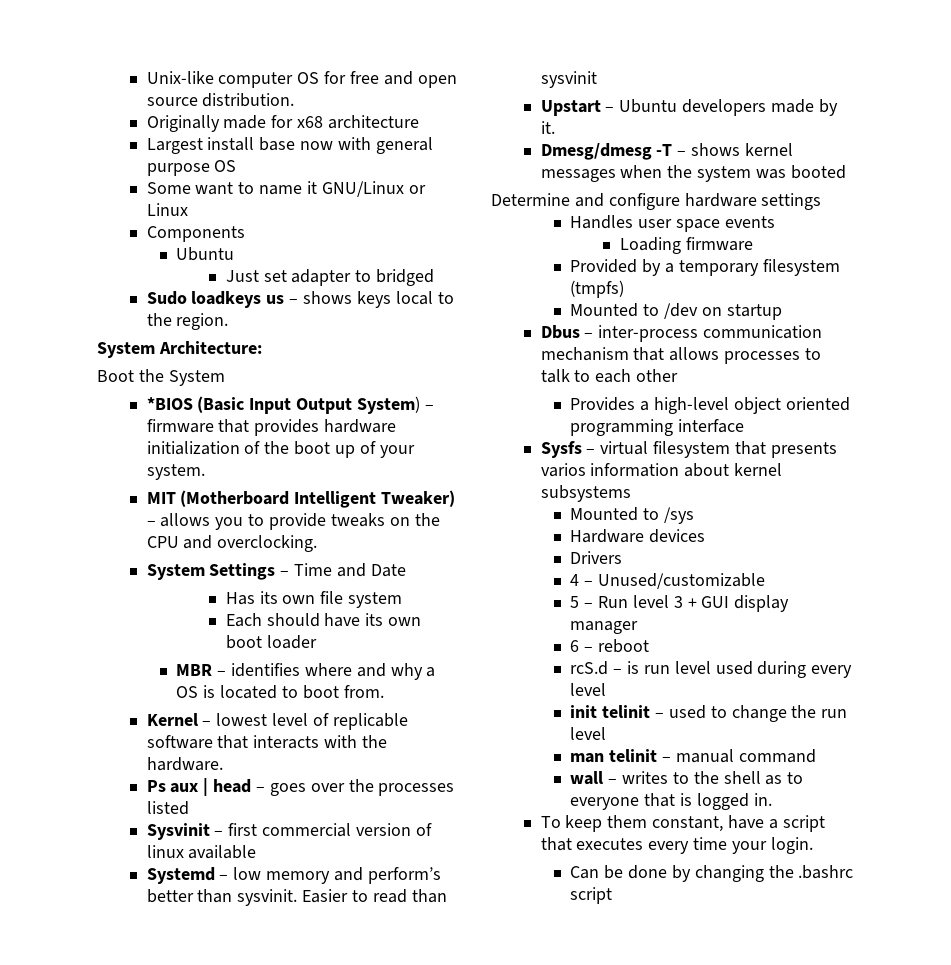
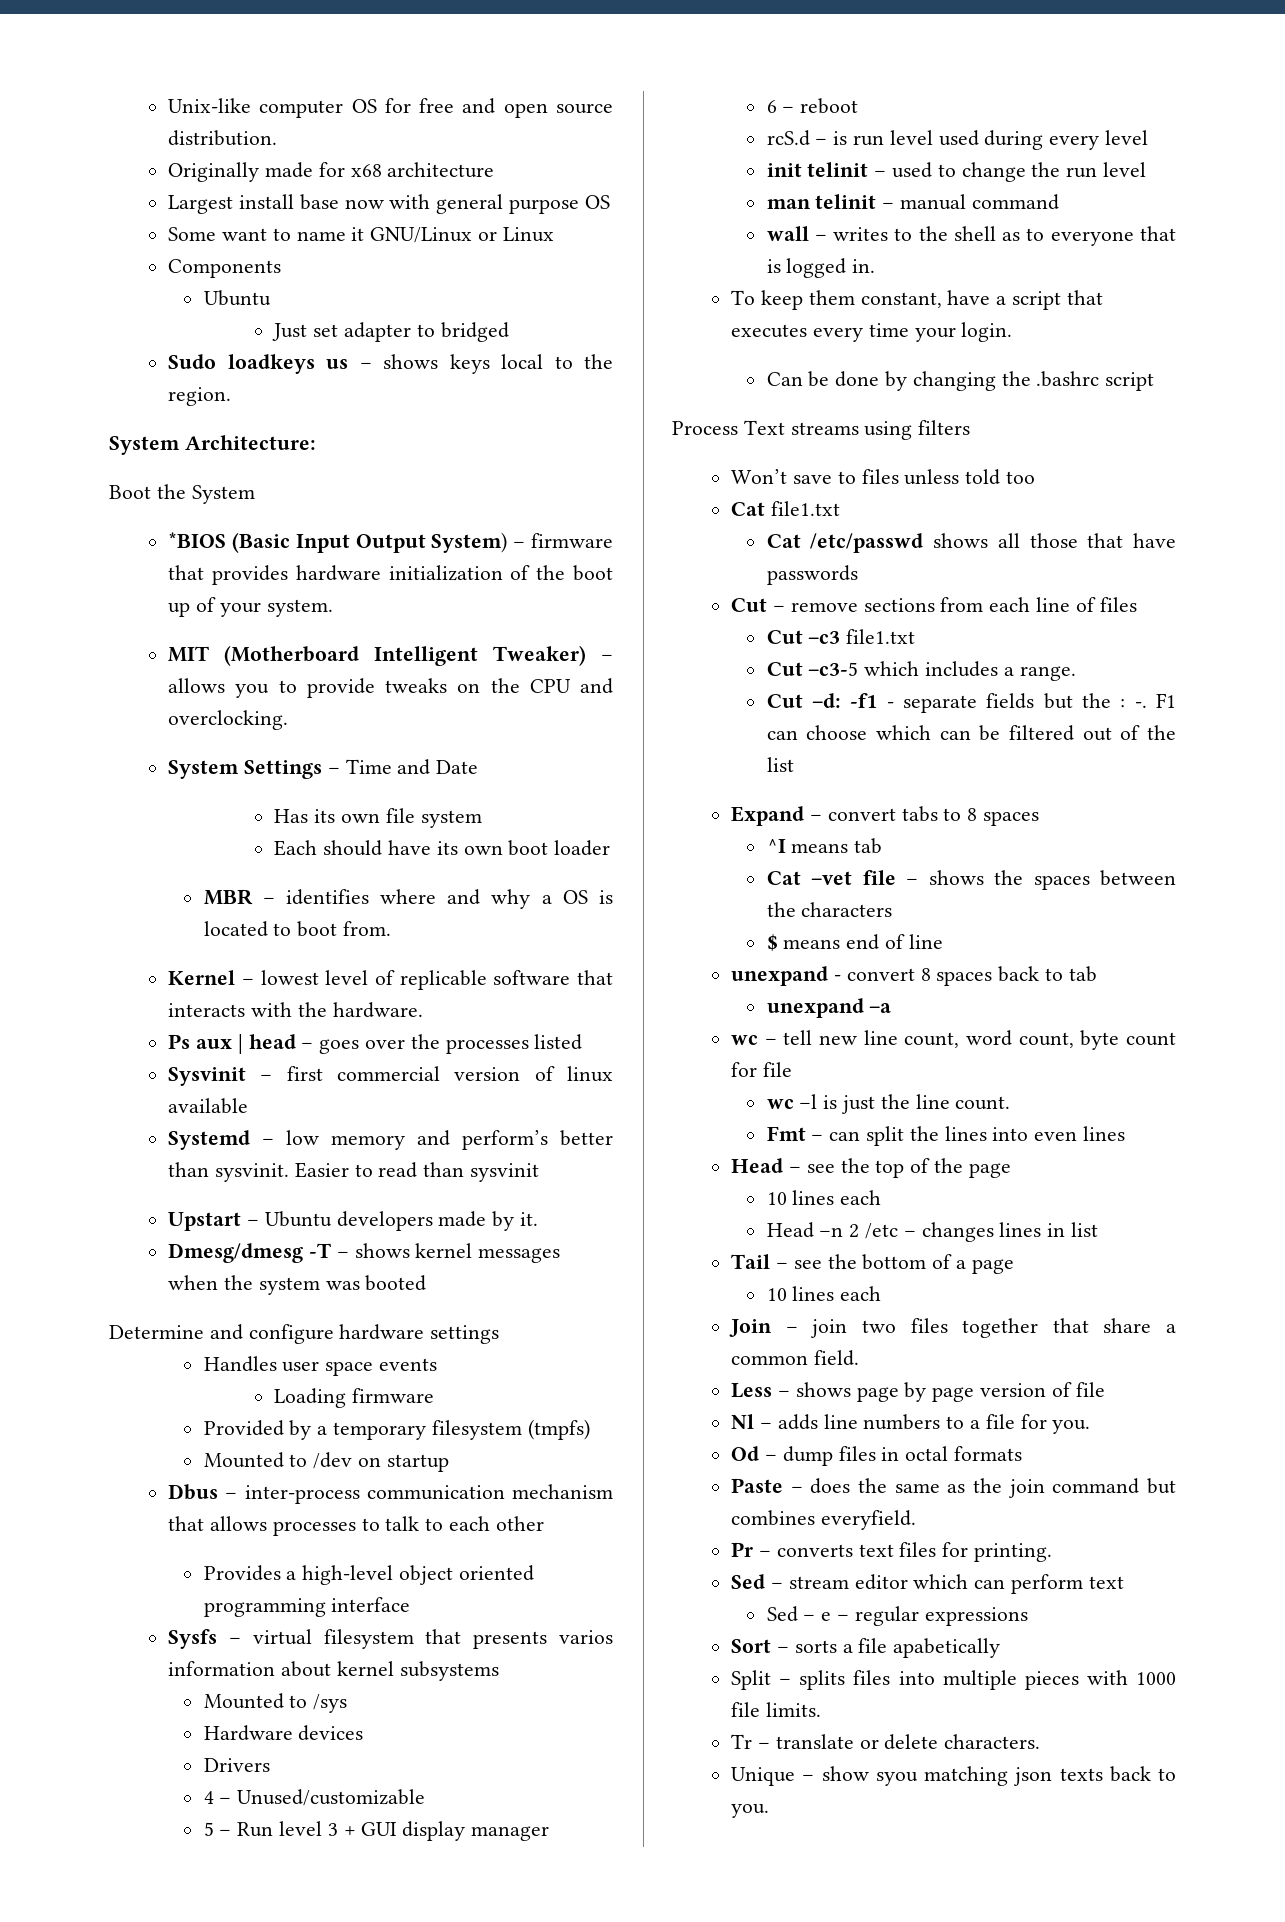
(613, 895) none -> [672,420,971,440] [731,469,1035,485] [731,501,840,516] [766,533,1176,553] [766,565,858,585] [731,597,1137,612] [766,629,916,644] [766,661,1076,681] [766,693,1176,713] [766,725,1176,741] [766,757,794,772] [731,806,1039,826] [766,838,883,854] [766,870,1176,890] [766,902,893,917] [766,934,943,951] [731,966,1097,986] [766,998,892,1018] [731,1030,1176,1050] [731,1062,792,1077] [766,1094,1011,1114] [766,1126,1125,1146] [731,1158,1011,1178] [766,1190,882,1205] [766,1222,1098,1242] [731,1254,1014,1274] [766,1286,882,1301] [729,1318,1176,1338] [731,1350,859,1366] [731,1382,1105,1402] [731,1414,1091,1434] [731,1446,1022,1466] [731,1478,1176,1498] [731,1510,916,1530] [731,1542,1052,1562] [731,1574,1124,1594] [766,1606,1028,1626] [731,1638,1001,1658] [731,1670,1176,1690] [731,1702,821,1717] [731,1734,1041,1750] [731,1766,1176,1786] [731,1804,770,1818] // Process Text streams using filters // Won’t save to files unless told too // Cat file1.txt // Cat /etc/passwd shows all those that have passwords // Cut – remove sections from each line of files // Cut –c3 file1.txt // Cut –c3-5 which includes a range. // Cut –d: -f1 - separate fields but the : -. F1 can choose which can be filtered out of the list // Expand – convert tabs to 8 spaces // ^I means tab // Cat –vet file – shows the spaces between the characters // $ means end of line // unexpand - convert 8 spaces back to tab // unexpand –a // wc – tell new line count, word count, byte count for file // wc –l is just the line count. // Fmt – can split the lines into even lines // Head – see the top of the page // 10 lines each // Head –n 2 /etc – changes lines in list // Tail – see the bottom of a page // 10 lines each // Join – join two files together that share a common field. // Less – shows page by page version of file // Nl – adds line numbers to a file for you. // Od – dump files in octal formats // Paste – does the same as the join command but combines everyfield. // Pr – converts text files for printing. // Sed – stream editor which can perform text // Sed – e – regular expressions // Sort – sorts a file apabetically // Split – splits files into multiple pieces with 1000 file limits. // Tr – translate or delete characters. // Unique – show syou matching json texts back to you.

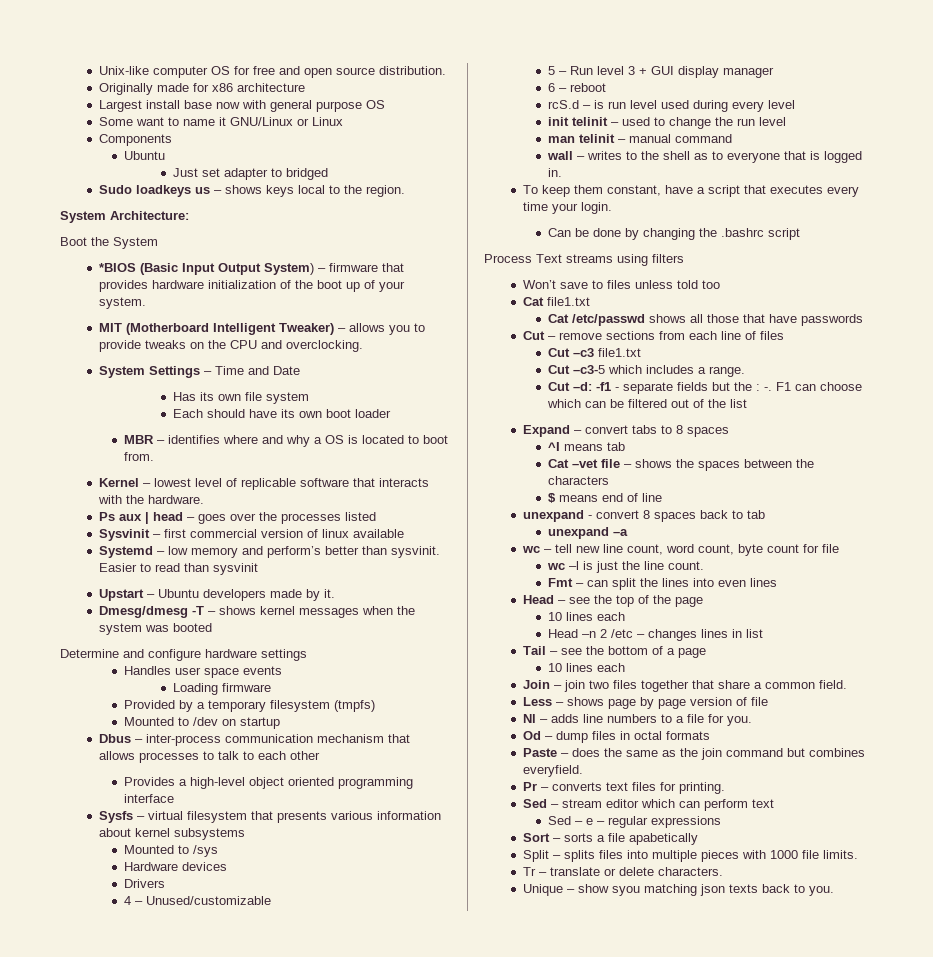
[350,164,382,177] x68 -> [211,83,233,92] x86
[559,1630,613,1644] varios -> [330,811,373,820] various

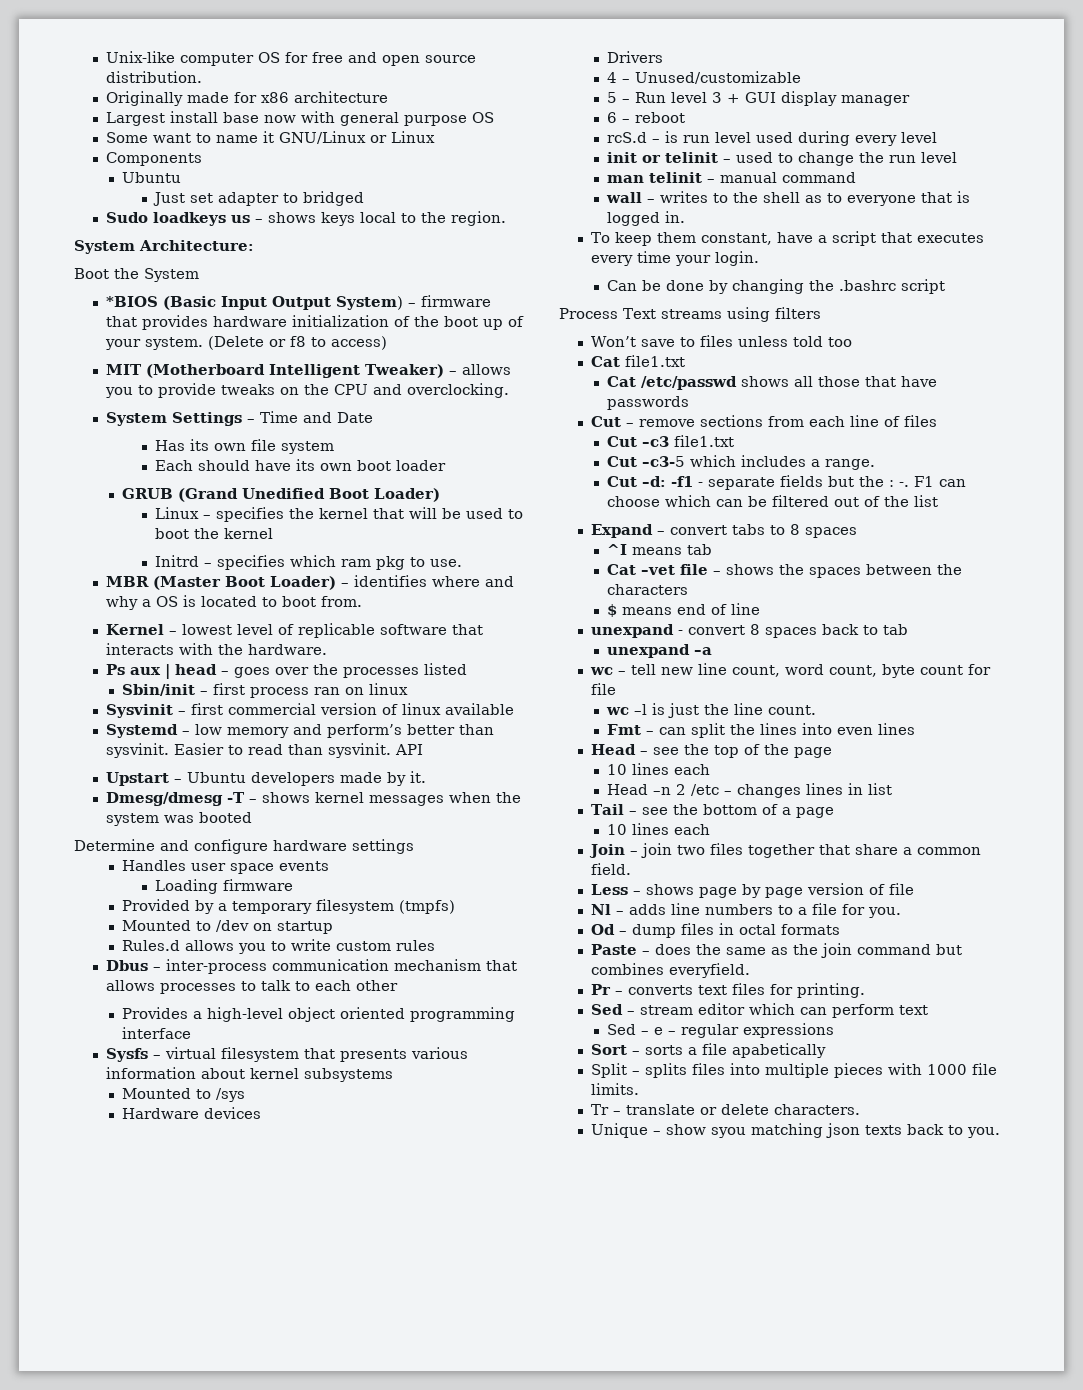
(146, 303) none -> [208,336,388,350] (Delete or f8 to access)
[123,435,154,444] MBR -> [122,488,441,502] [154,507,523,522] [154,528,273,539] [154,555,462,570] [106,576,337,590] GRUB (Grand Unedified Boot Loader) // Linux – specifies the kernel that will be used to boot the kernel // Initrd – specifies which ram pkg to use. // MBR (Master Boot Loader)
(376, 516) none -> [122,683,409,698] // Sbin/init – first process ran on linux
[212,563,258,575] sysvinit -> [328,743,424,758] sysvinit. API
(280, 723) none -> [122,939,436,954] // Rules.d allows you to write custom rules
(569, 121) none -> [642,155,662,163] or

